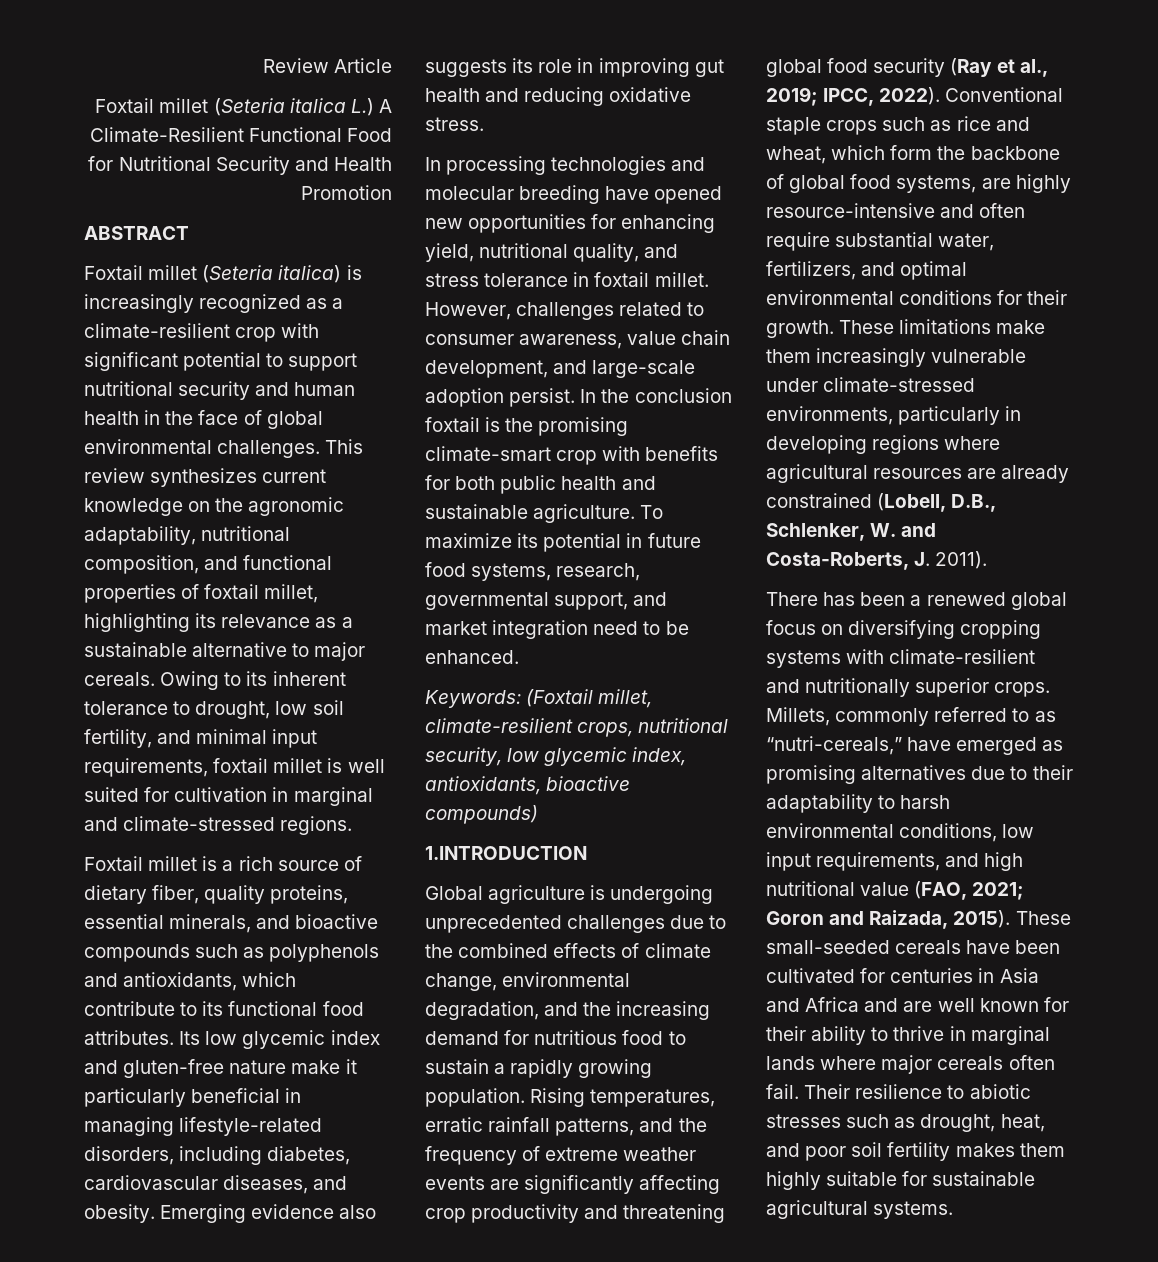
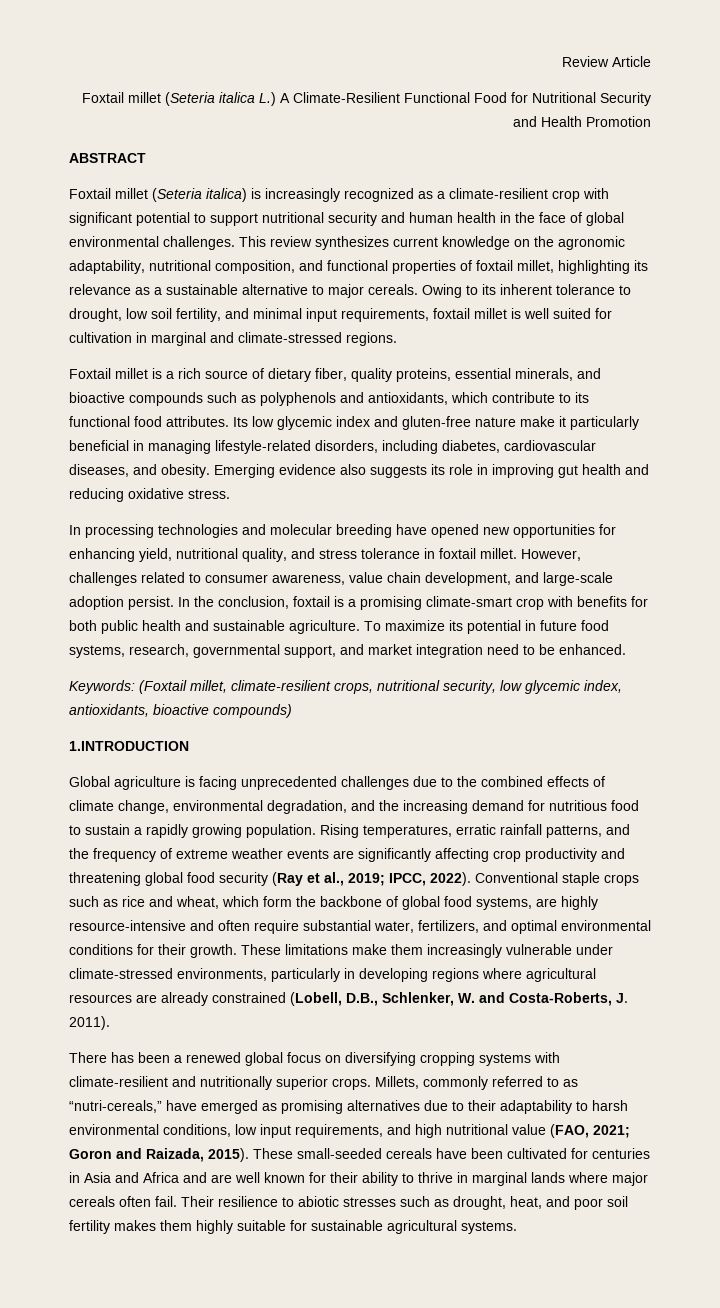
[634,388,732,403] conclusion -> [218,596,289,609] conclusion,
[505,418,534,432] the -> [348,599,356,607] a
[610,885,714,904] undergoing -> [199,776,237,790] facing

